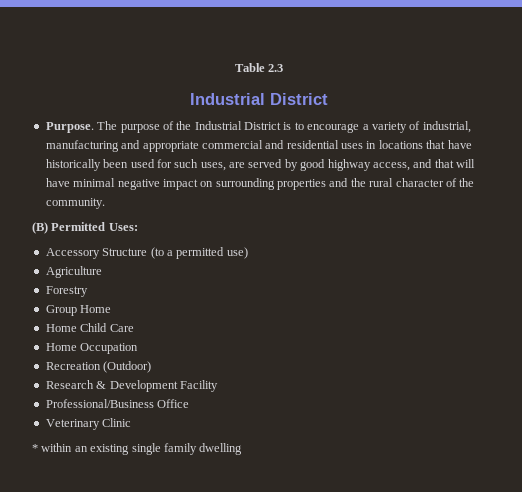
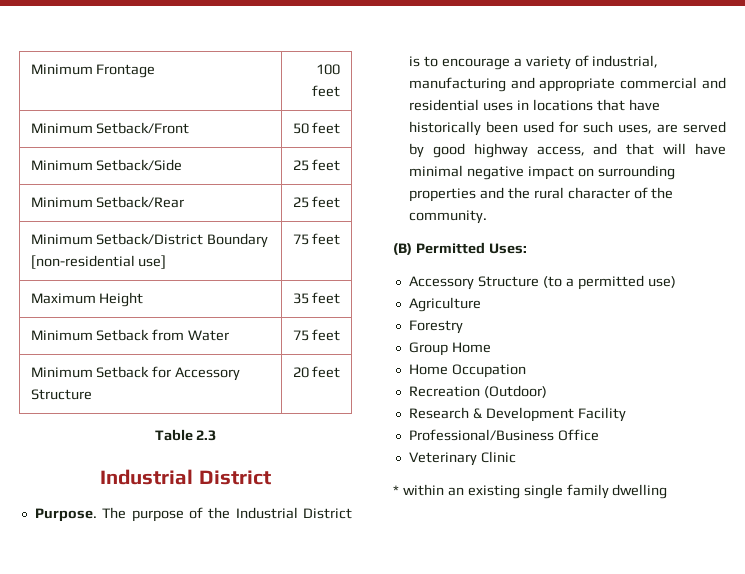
(234, 67) none -> [30,64,156,78] [316,64,341,75] [312,85,341,97] [30,122,190,134] [292,122,341,134] [30,159,183,171] [292,159,341,171] [30,196,185,208] [292,196,341,208] [30,233,269,248] [30,255,167,269] [292,233,341,245] [30,292,144,307] [292,292,341,304] [30,329,230,341] [292,329,341,341] [30,366,241,381] [30,389,92,400] [292,366,341,378] Minimum Frontage | 100 feet // Minimum Setback/Front | 50 feet // Minimum Setback/Side | 25 feet // Minimum Setback/Rear | 25 feet // Minimum Setback/District Boundary [non-residential use] | 75 feet // Maximum Height | 35 feet // Minimum Setback from Water | 75 feet // Minimum Setback for Accessory Structure | 20 feet //
[45,323,134,332] // Home Child Care -> (491, 347) none

